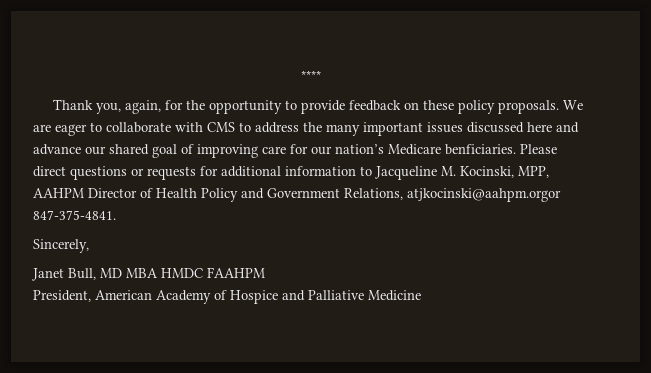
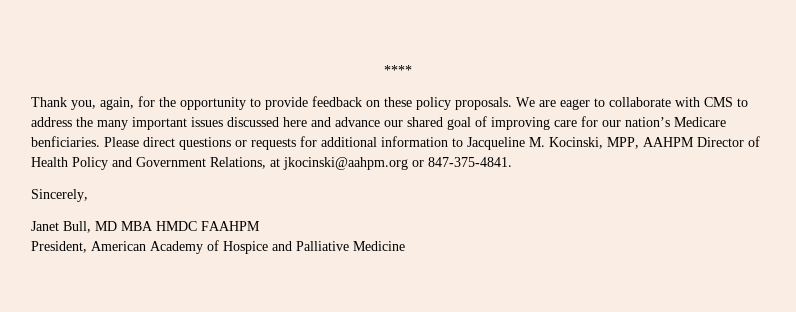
[407,188,561,202] atjkocinski@aahpm.orgor -> [270,157,424,170] at jkocinski@aahpm.org or

